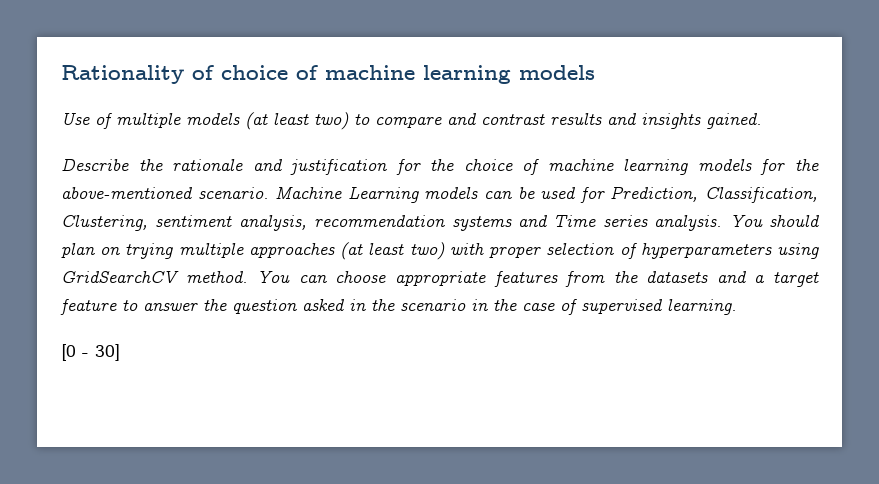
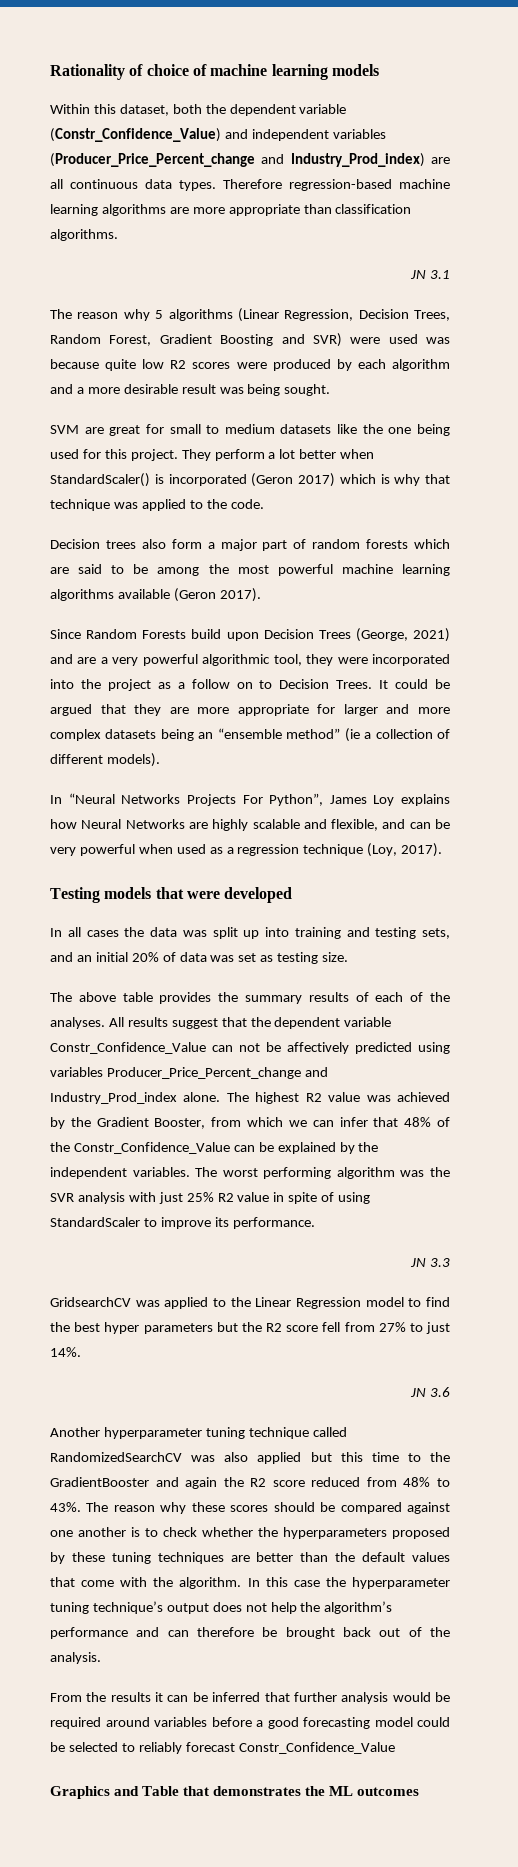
[61,112,762,130] [61,158,820,175] [61,186,819,203] [61,214,820,231] [61,242,820,260] [61,270,820,287] [60,299,737,315] [61,344,120,361] Use of multiple models (at least two) to compare and contrast results and insights gained. // Describe the rationale and justification for the choice of machine learning models for the above-mentioned scenario. Machine Learning models can be used for Prediction, Classification, Clustering, sentiment analysis, recommendation systems and Time series analysis. You should plan on trying multiple approaches (at least two) with proper selection of hyperparameters using GridSearchCV method. You can choose appropriate features from the datasets and a target feature to answer the question asked in the scenario in the case of supervised learning. // [0 - 30] -> [50,104,347,116] [50,128,386,142] [50,153,450,167] [50,179,450,191] [50,204,412,216] [50,229,118,241] [410,270,450,279] [50,308,450,322] [50,333,450,347] [50,359,450,371] [50,384,331,396] [50,424,450,436] [50,449,375,461] [50,473,450,487] [50,499,264,511] [50,539,450,551] [50,564,450,576] [50,588,261,602] [50,628,450,642] [50,654,451,666] [50,679,451,691] [50,704,450,716] [50,728,451,742] [50,753,160,767] [50,793,450,806] [50,819,451,831] [50,843,443,857] [50,887,293,903] [50,927,450,939] [50,952,349,964] [50,992,451,1004] [50,1017,392,1029] [50,1042,450,1054] [50,1067,328,1079] [50,1092,451,1104] [50,1117,450,1129] [50,1142,379,1154] [50,1167,450,1179] [50,1192,371,1204] [50,1217,315,1229] [410,1258,450,1267] [50,1297,451,1309] [50,1322,451,1334] [50,1347,81,1357] [410,1387,450,1397] [50,1427,347,1439] [50,1452,450,1464] [50,1477,450,1489] [50,1502,451,1514] [50,1527,450,1539] [50,1552,451,1564] [50,1577,450,1589] [50,1601,393,1614] [50,1627,450,1639] [50,1652,101,1664] [50,1692,451,1704] [50,1717,450,1729] [50,1742,395,1754] [50,1786,420,1799] Within this dataset, both the dependent variable (Constr_Confidence_Value) and independent variables (Producer_Price_Percent_change and Industry_Prod_index) are all continuous data types. Therefore regression-based machine learning algorithms are more appropriate than classification algorithms. // JN 3.1 // The reason why 5 algorithms (Linear Regression, Decision Trees, Random Forest, Gradient Boosting and SVR) were used was because quite low R2 scores were produced by each algorithm and a more desirable result was being sought. // SVM are great for small to medium datasets like the one being used for this project. They perform a lot better when StandardScaler() is incorporated (Geron 2017) which is why that technique was applied to the code. // Decision trees also form a major part of random forests which are said to be among the most powerful machine learning algorithms available (Geron 2017). // Since Random Forests build upon Decision Trees (George, 2021) and are a very powerful algorithmic tool, they were incorporated into the project as a follow on to Decision Trees. It could be argued that they are more appropriate for larger and more complex datasets being an “ensemble method” (ie a collection of different models). // In “Neural Networks Projects For Python”, James Loy explains how Neural Networks are highly scalable and flexible, and can be very powerful when used as a regression technique (Loy, 2017). // Testing models that were developed // In all cases the data was split up into training and testing sets, and an initial 20% of data was set as testing size. // The above table provides the summary results of each of the analyses. All results suggest that the dependent variable Constr_Confidence_Value can not be affectively predicted using variables Producer_Price_Percent_change and Industry_Prod_index alone. The highest R2 value was achieved by the Gradient Booster, from which we can infer that 48% of the Constr_Confidence_Value can be explained by the independent variables. The worst performing algorithm was the SVR analysis with just 25% R2 value in spite of using StandardScaler to improve its performance. // JN 3.3 // GridsearchCV was applied to the Linear Regression model to find the best hyper parameters but the R2 score fell from 27% to just 14%. // JN 3.6 // Another hyperparameter tuning technique called RandomizedSearchCV was also applied but this time to the GradientBooster and again the R2 score reduced from 48% to 43%. The reason why these scores should be compared against one another is to check whether the hyperparameters proposed by these tuning techniques are better than the default values that come with the algorithm. In this case the hyperparameter tuning technique’s output does not help the algorithm’s performance and can therefore be brought back out of the analysis. // From the results it can be inferred that further analysis would be required around variables before a good forecasting model could be selected to reliably forecast Constr_Confidence_Value // Graphics and Table that demonstrates the ML outcomes

